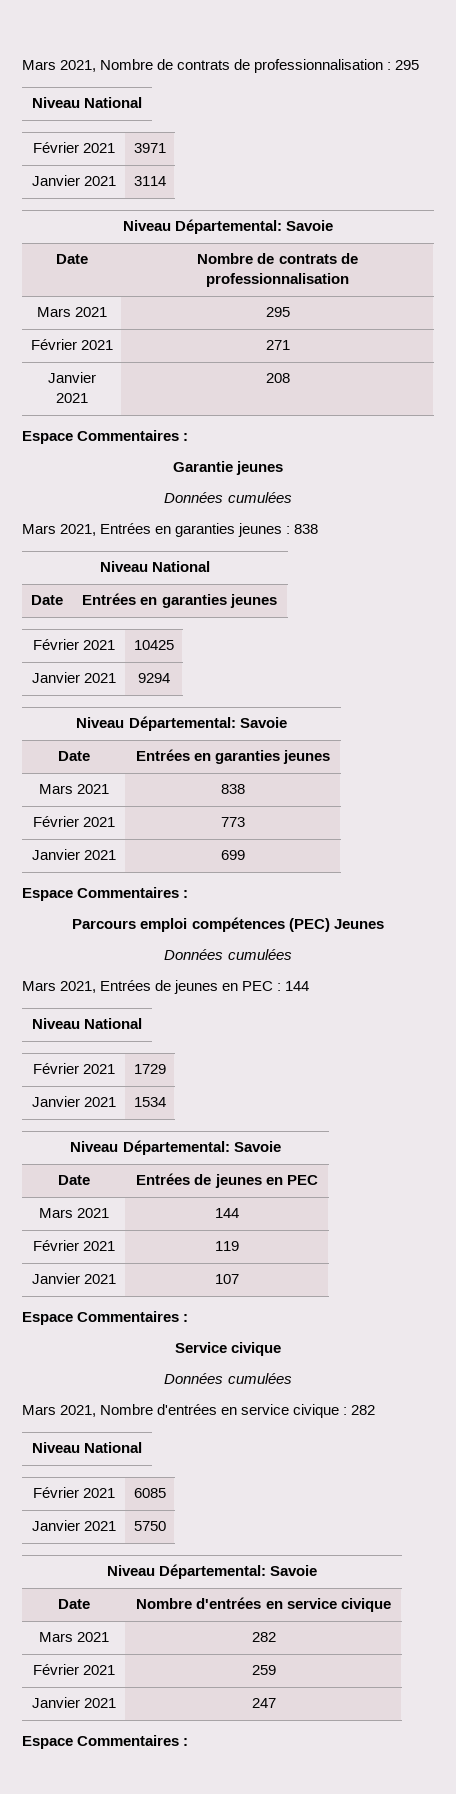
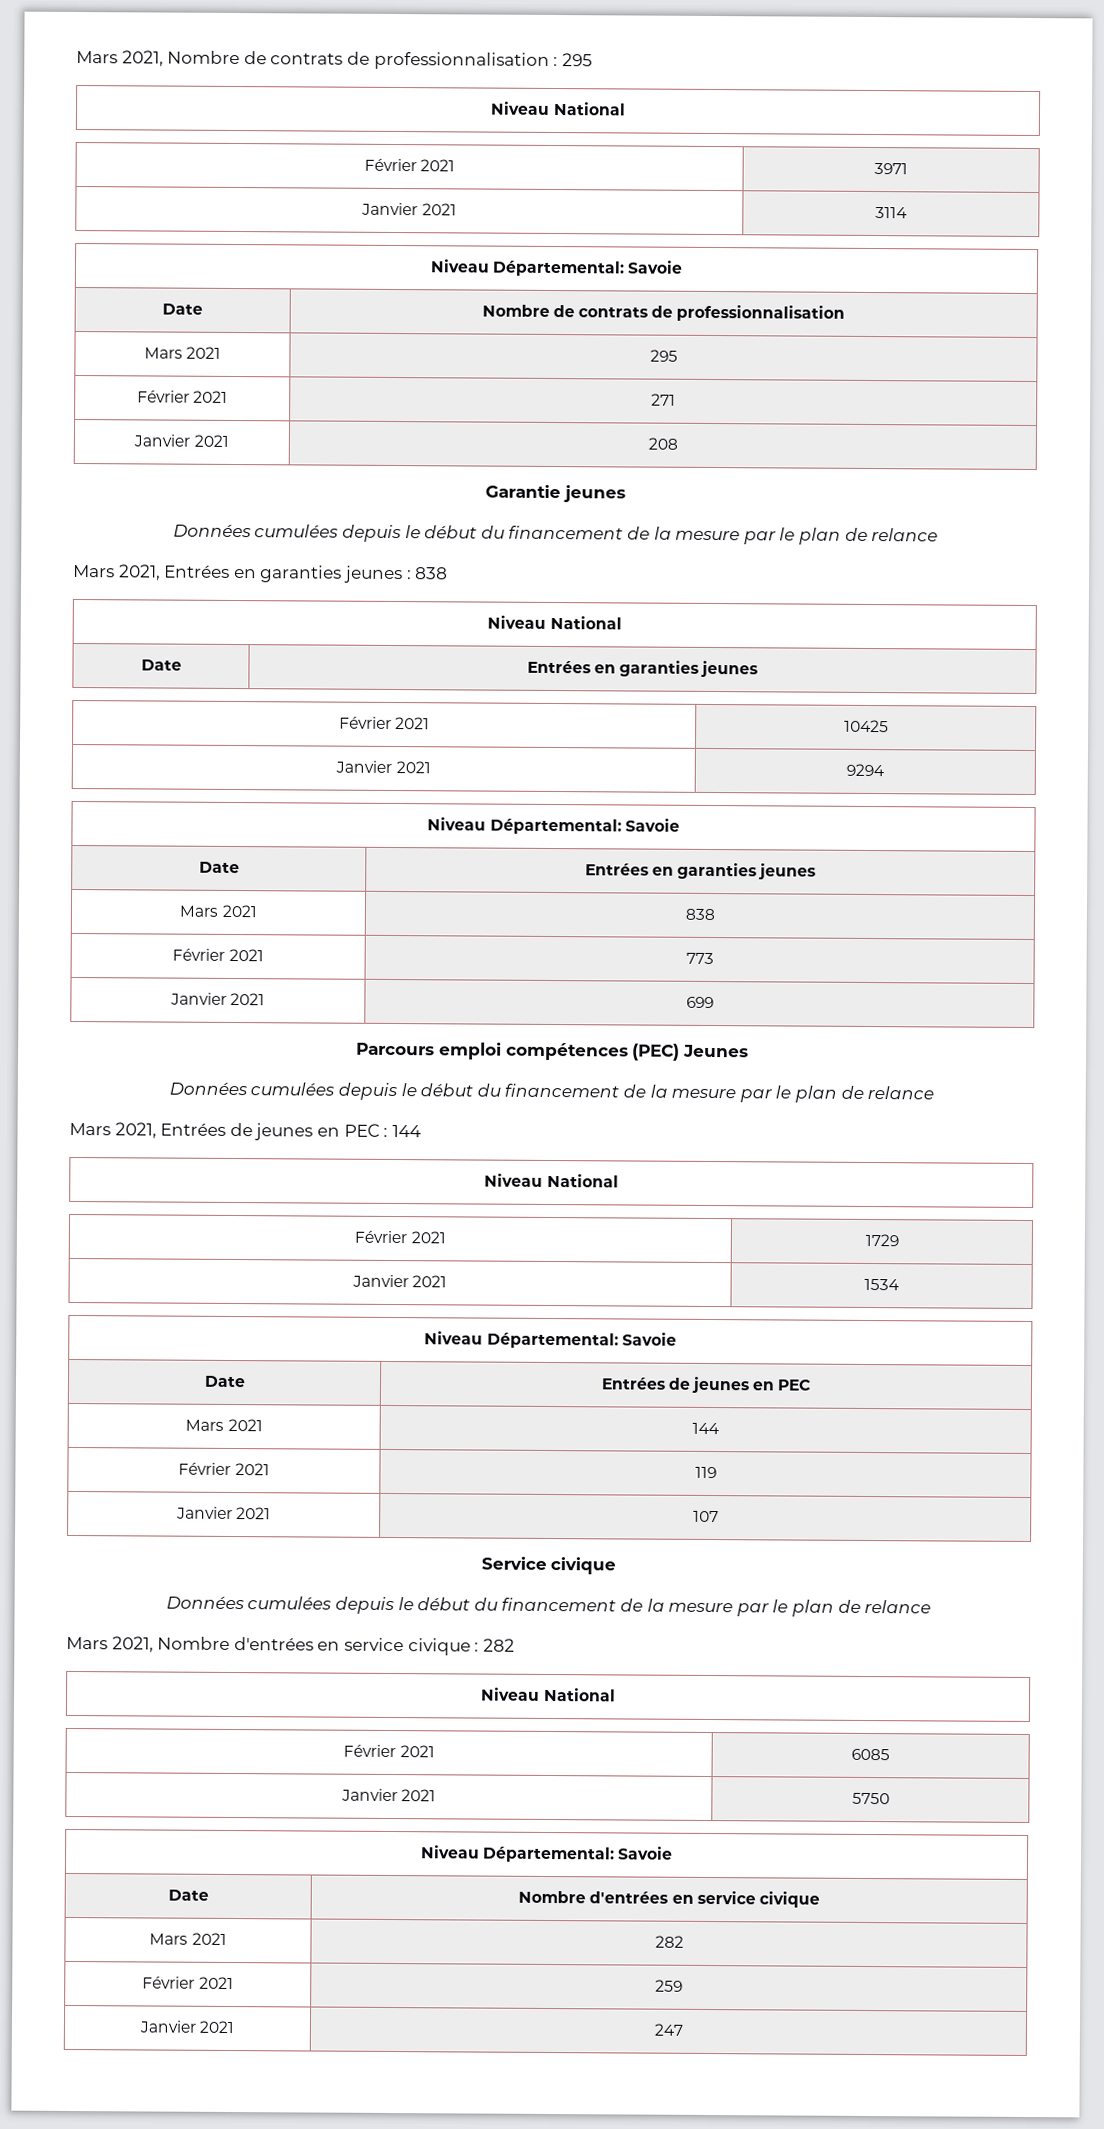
[22,430,189,444] // Espace Commentaires : -> (678, 443) none
(292, 497) none -> [342,524,939,545] depuis le début du financement de la mesure par le plan de relance
[22,887,189,901] // Espace Commentaires : -> (714, 1002) none
(292, 954) none -> [338,1082,935,1103] depuis le début du financement de la mesure par le plan de relance
[22,1311,189,1325] // Espace Commentaires : -> (719, 1516) none
(292, 1378) none -> [335,1596,932,1617] depuis le début du financement de la mesure par le plan de relance
[22,1735,189,1749] // Espace Commentaires : -> (683, 2029) none

